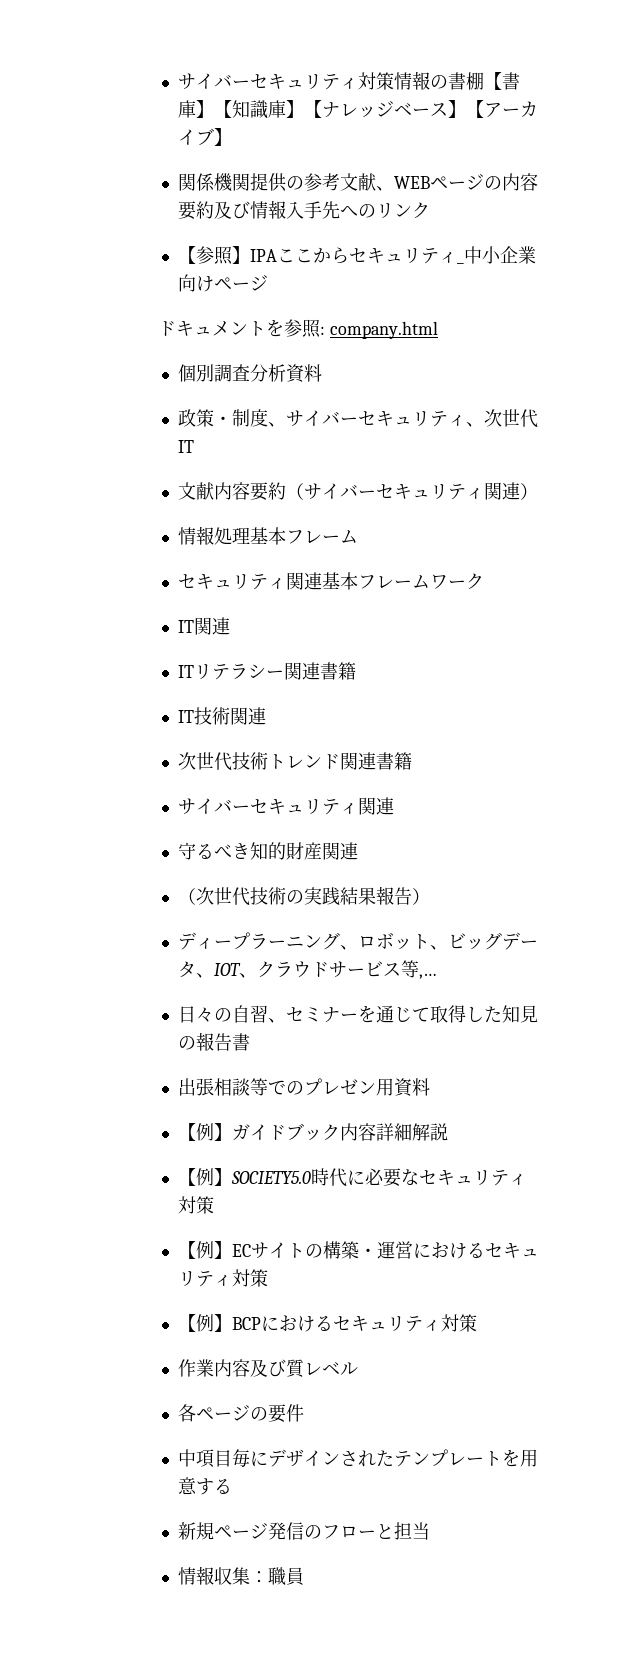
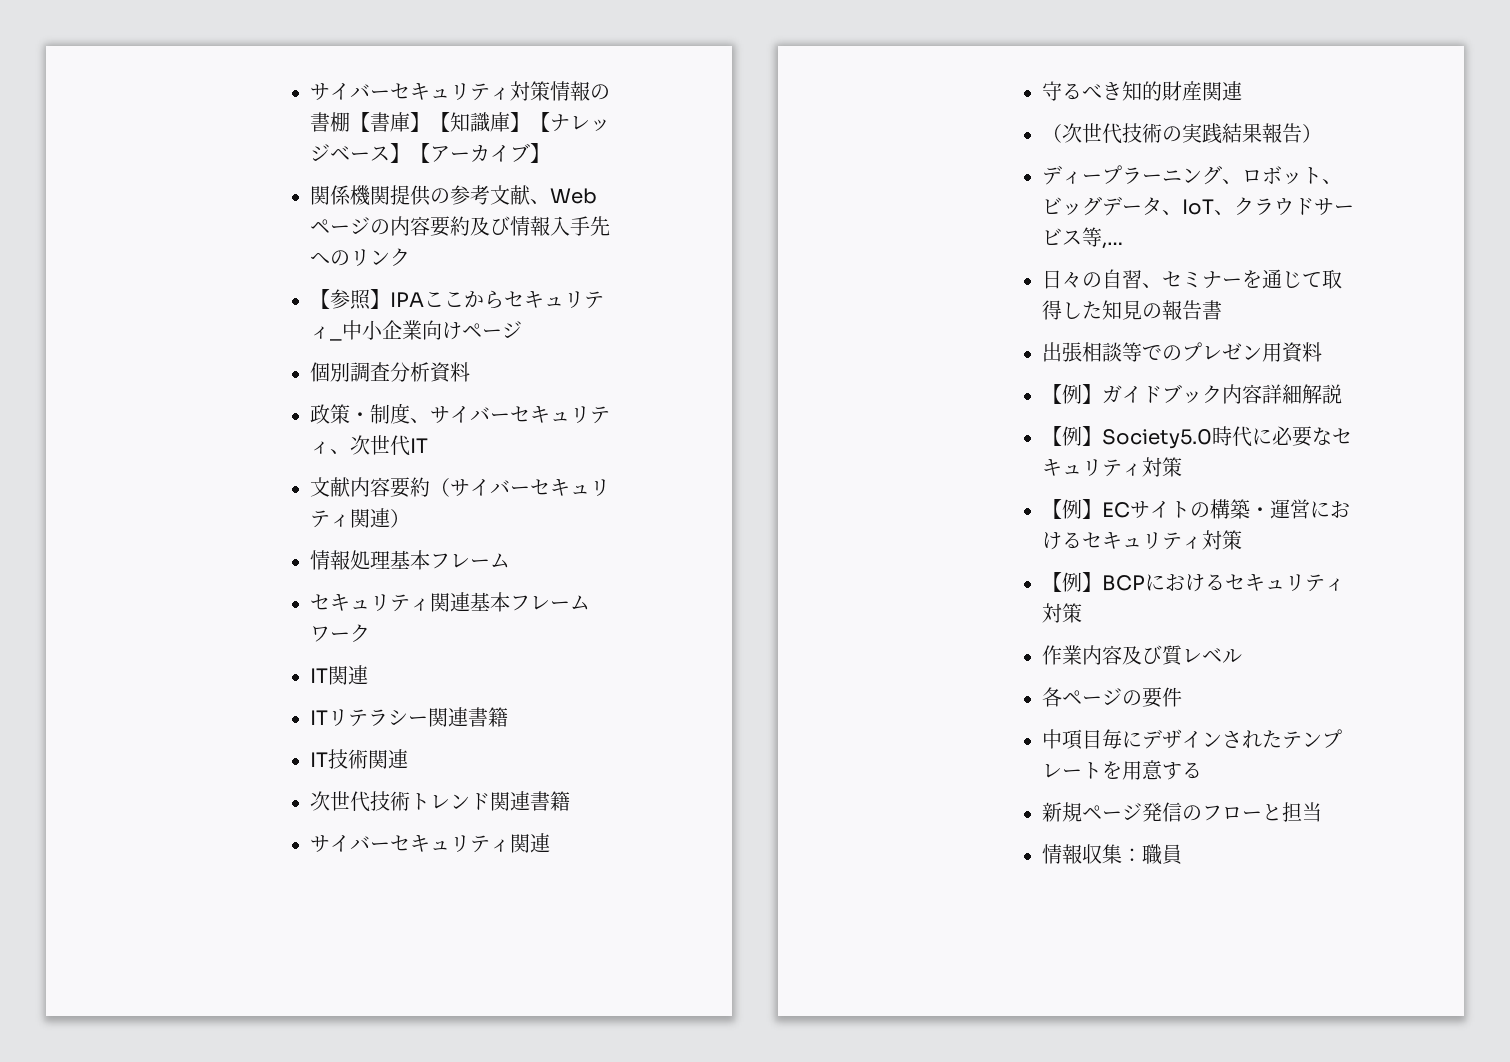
[393,176,430,189] WEB -> [550,188,598,204] Web
[158,319,438,339] // ドキュメントを参照: company.html -> (523, 329) none
[213,963,241,976] IOT -> [1182,199,1215,215] IoT
[230,1171,311,1184] SOCIETY5.0 -> [1102,429,1213,449] Society5.0

